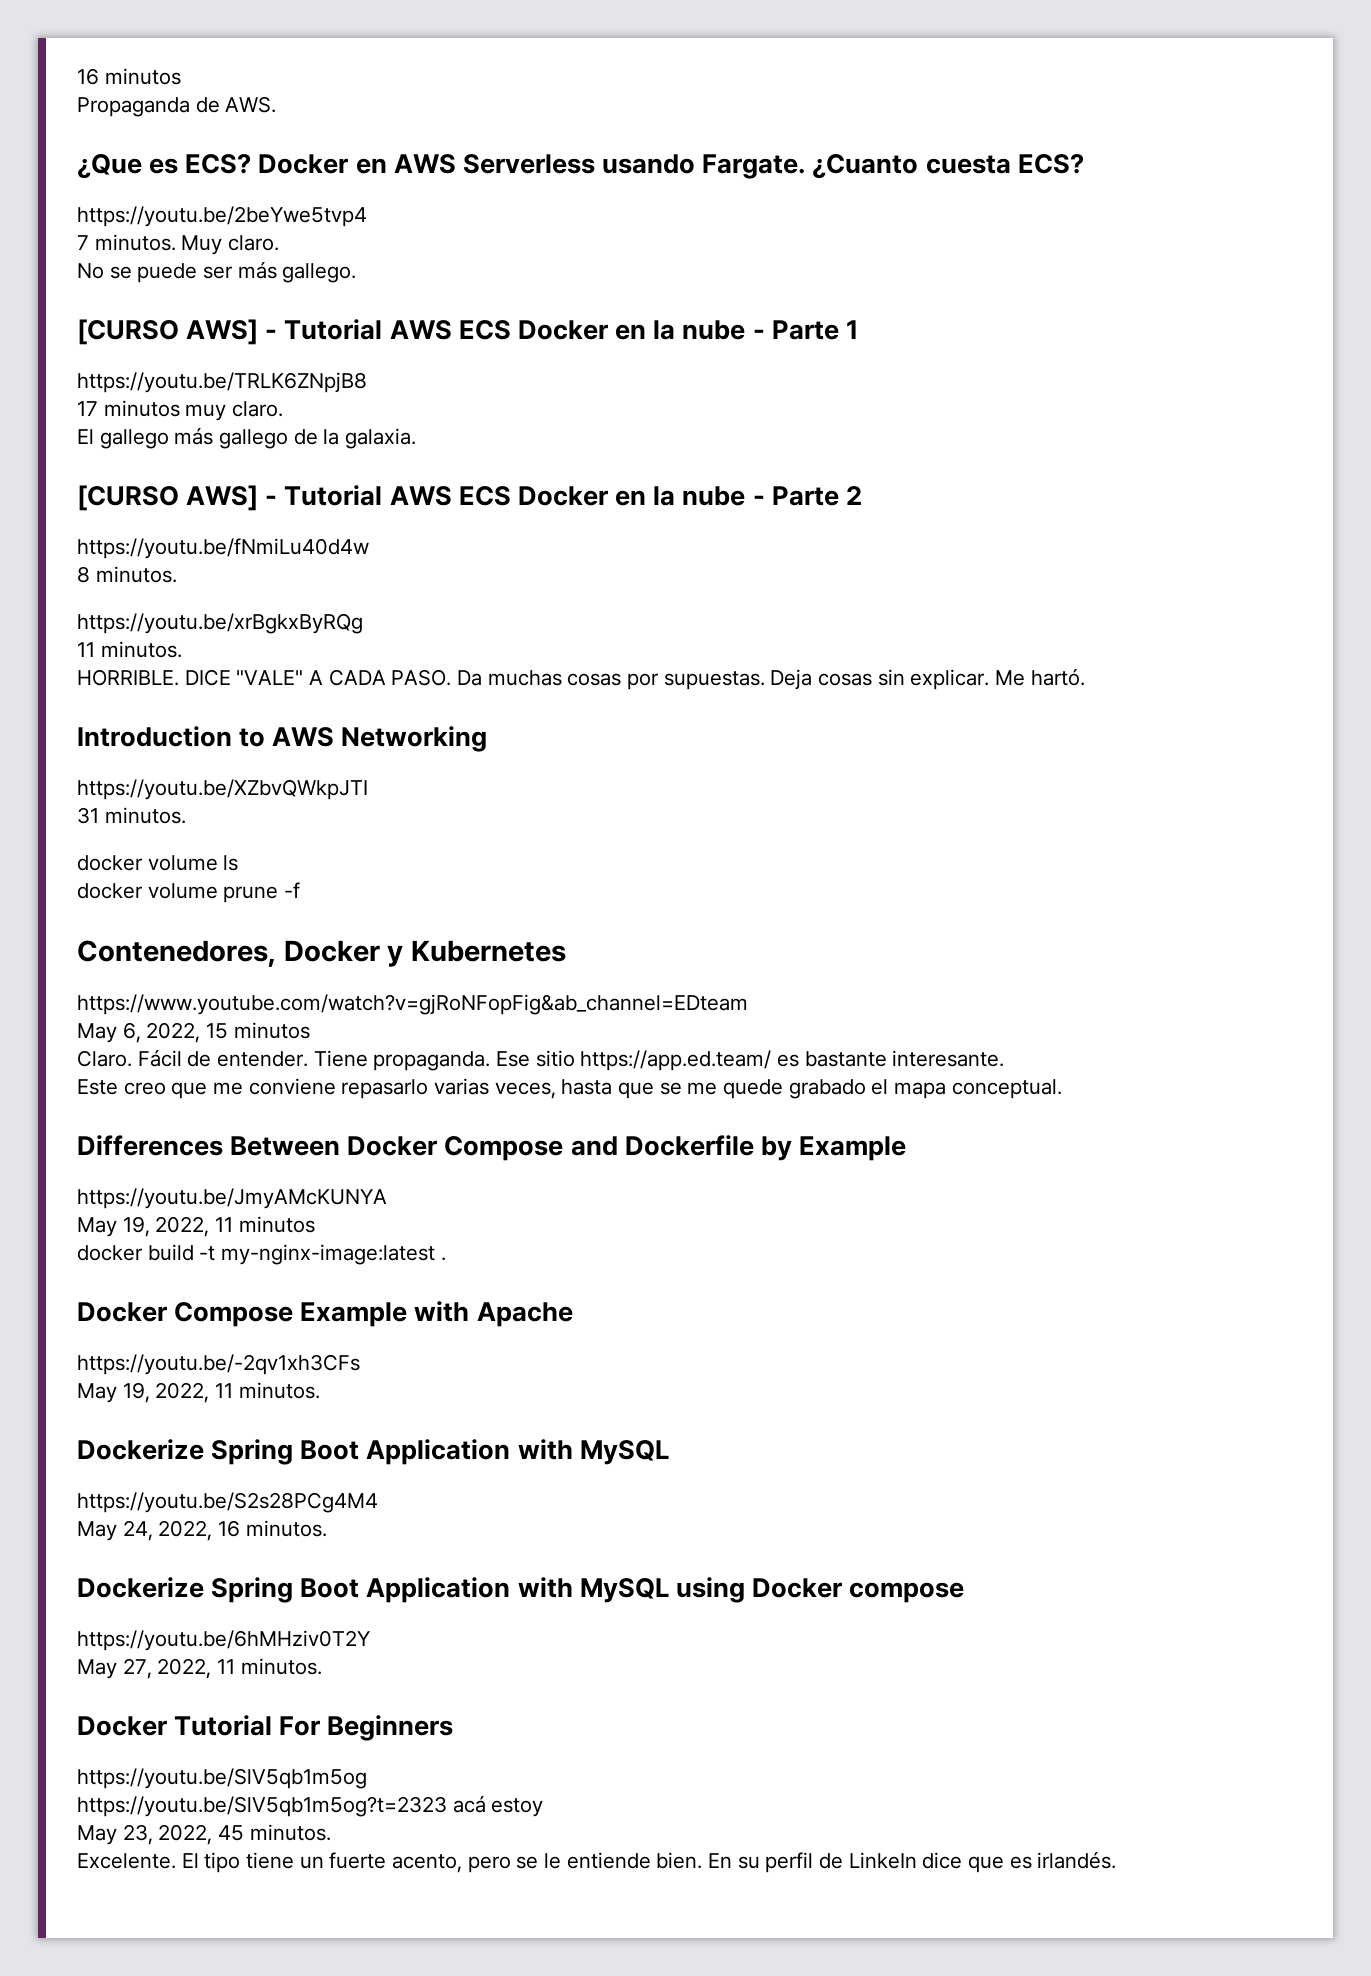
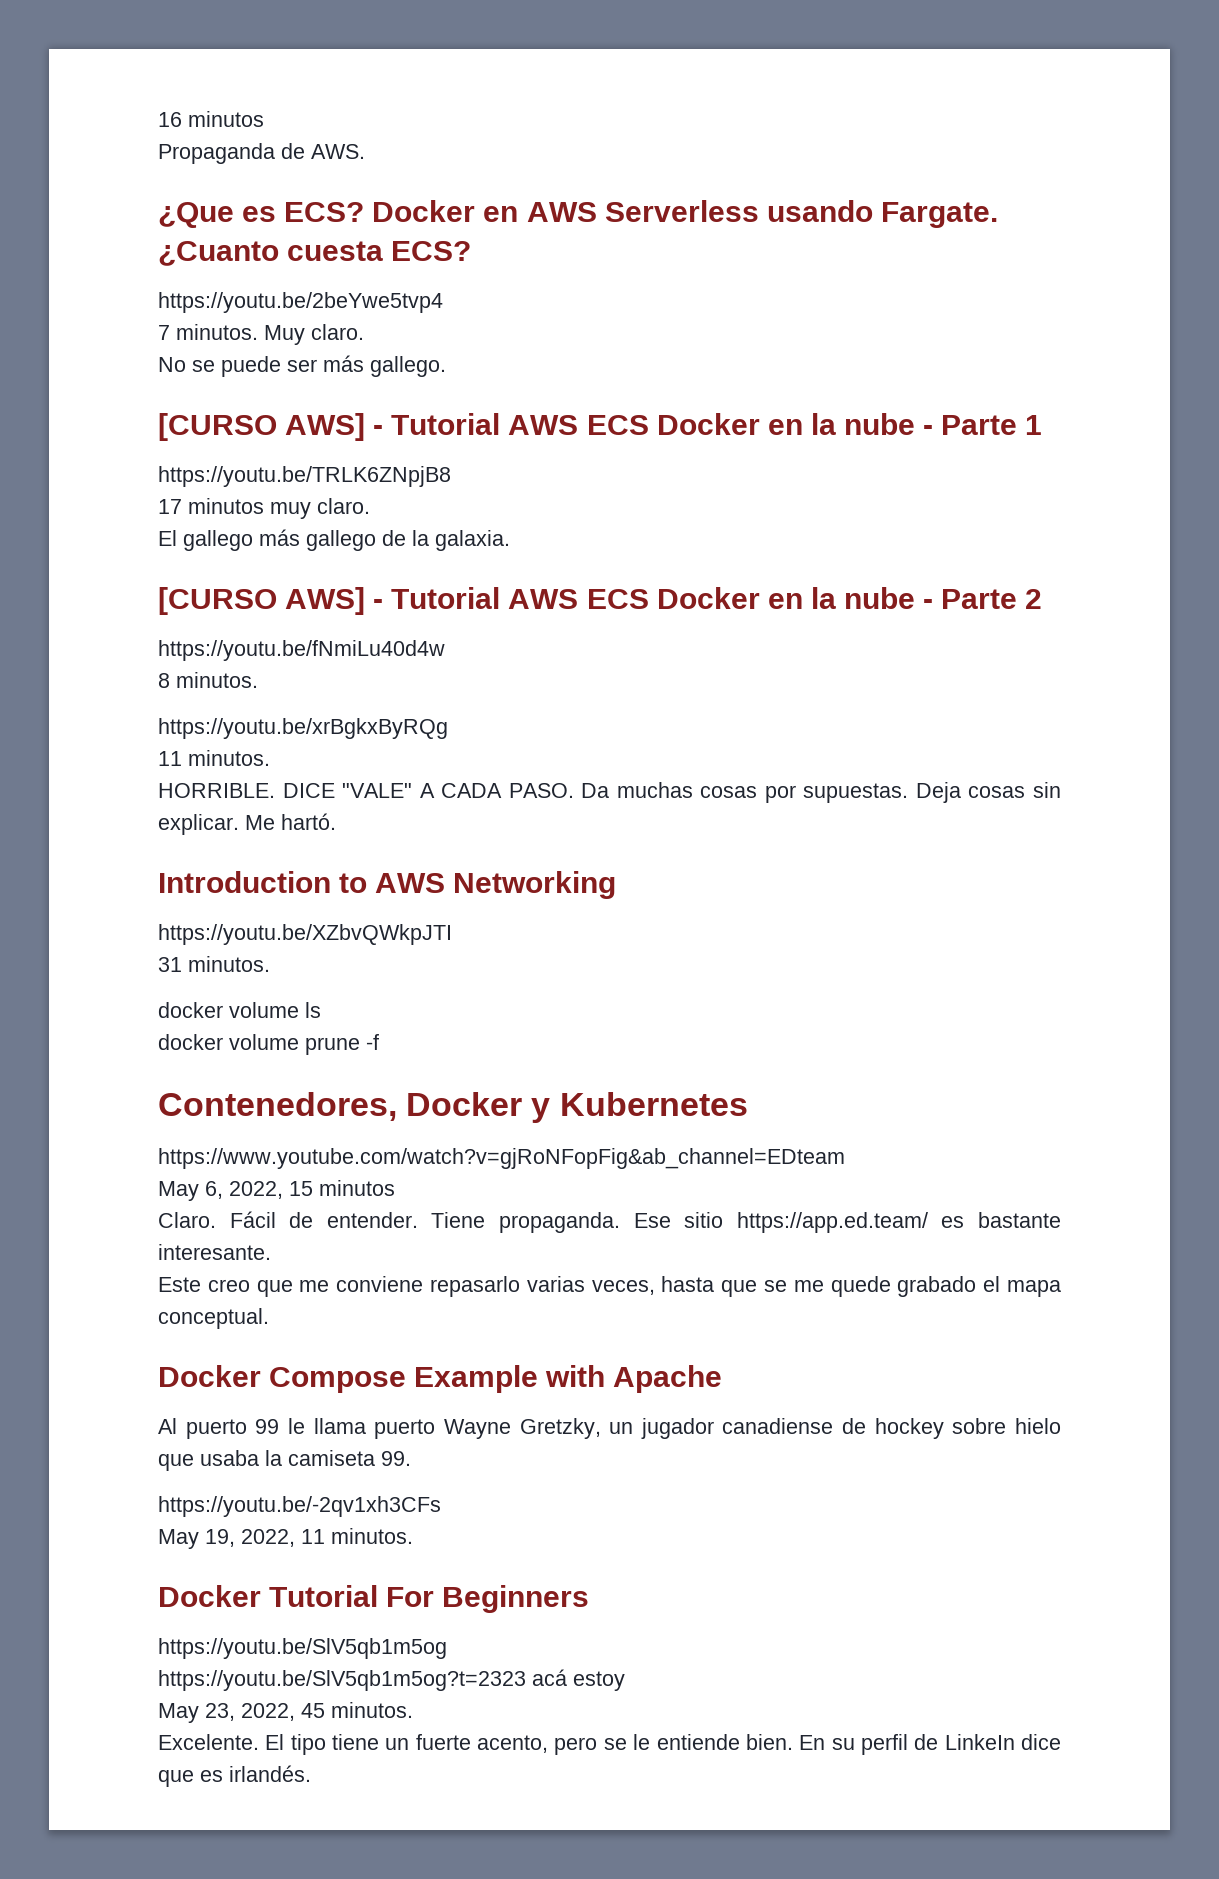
[77,1135,907,1161] [77,1188,387,1209] [77,1216,315,1237] [77,1244,446,1265] // Differences Between Docker Compose and Dockerfile by Example // https://youtu.be/JmyAMcKUNYA // May 19, 2022, 11 minutos // docker build -t my-nginx-image:latest . -> (269, 1318) none
(573, 1314) none -> [158,1418,1061,1439] [158,1450,411,1471] // Al puerto 99 le llama puerto Wayne Gretzky, un jugador canadiense de hockey sobre hielo que usaba la camiseta 99.
[77,1439,669,1465] [77,1492,378,1513] [77,1520,327,1541] [77,1577,965,1603] [77,1630,370,1651] [77,1658,322,1679] // Dockerize Spring Boot Application with MySQL // https://youtu.be/S2s28PCg4M4 // May 24, 2022, 16 minutos. // Dockerize Spring Boot Application with MySQL using Docker compose // https://youtu.be/6hMHziv0T2Y // May 27, 2022, 11 minutos. -> (413, 1536) none

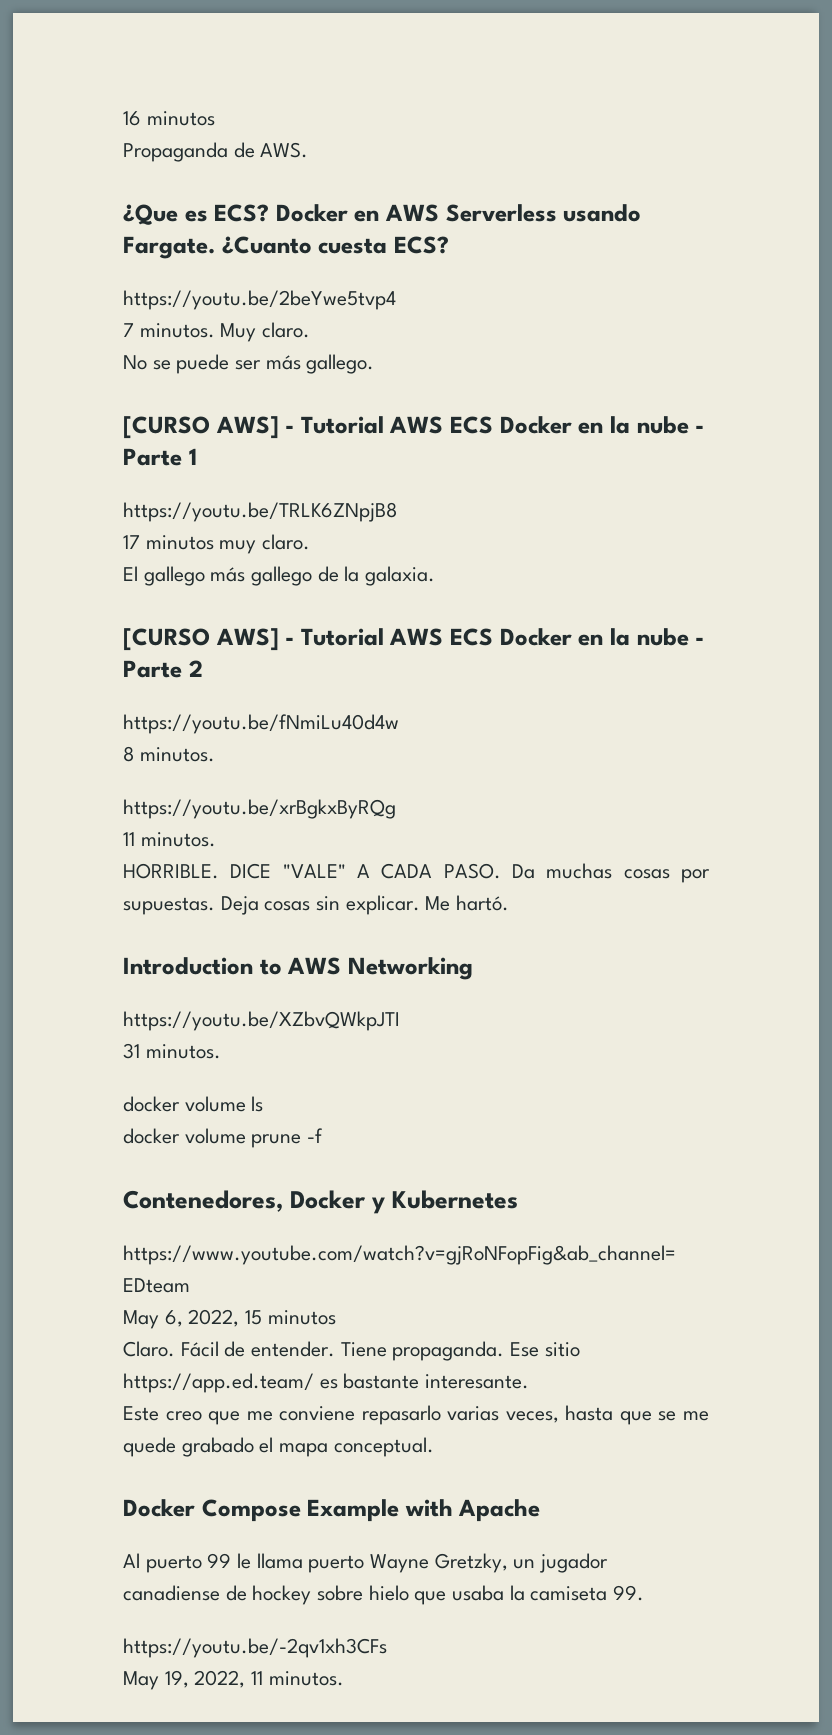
[158,1585,590,1613] [158,1638,447,1659] [158,1669,625,1691] [158,1702,413,1723] [158,1734,1062,1755] [158,1765,311,1787] // Docker Tutorial For Beginners // https://youtu.be/SlV5qb1m5og // https://youtu.be/SlV5qb1m5og?t=2323 acá estoy // May 23, 2022, 45 minutos. // Excelente. El tipo tiene un fuerte acento, pero se le entiende bien. En su perfil de LinkeIn dice que es irlandés. -> (344, 1678) none

